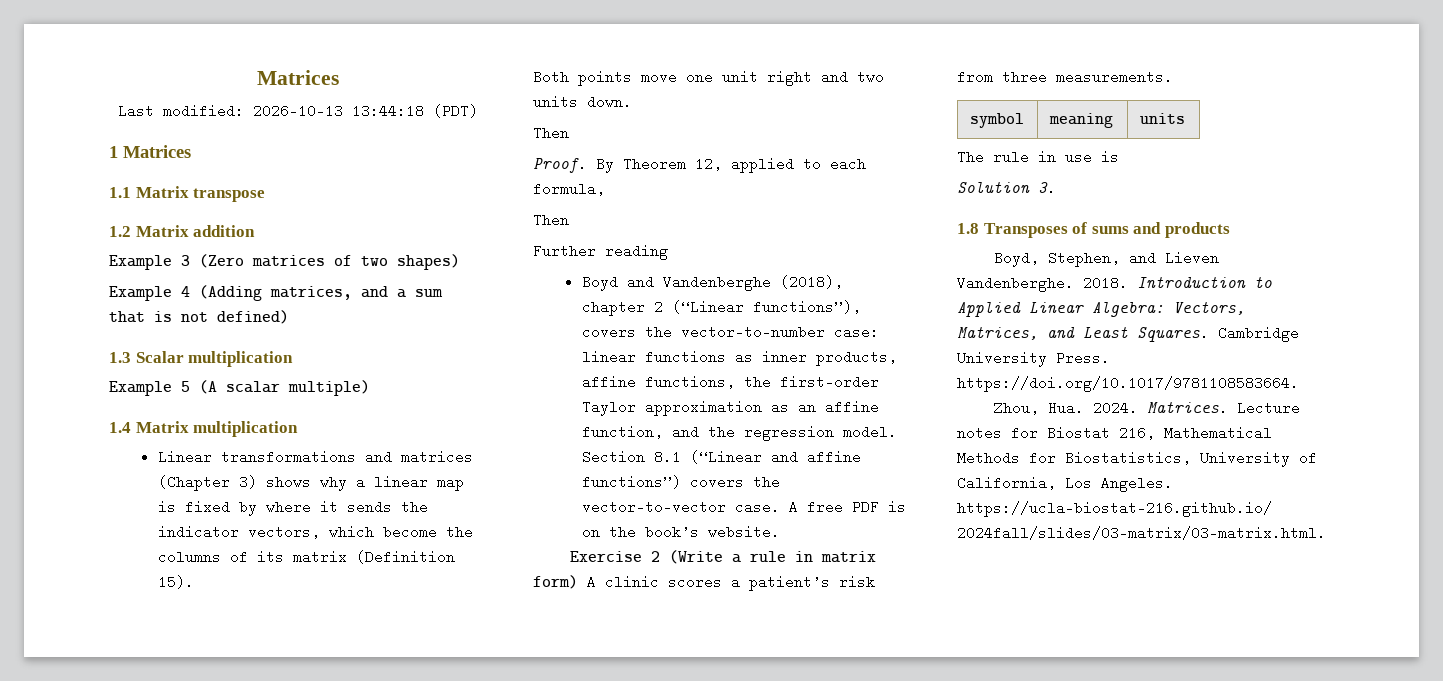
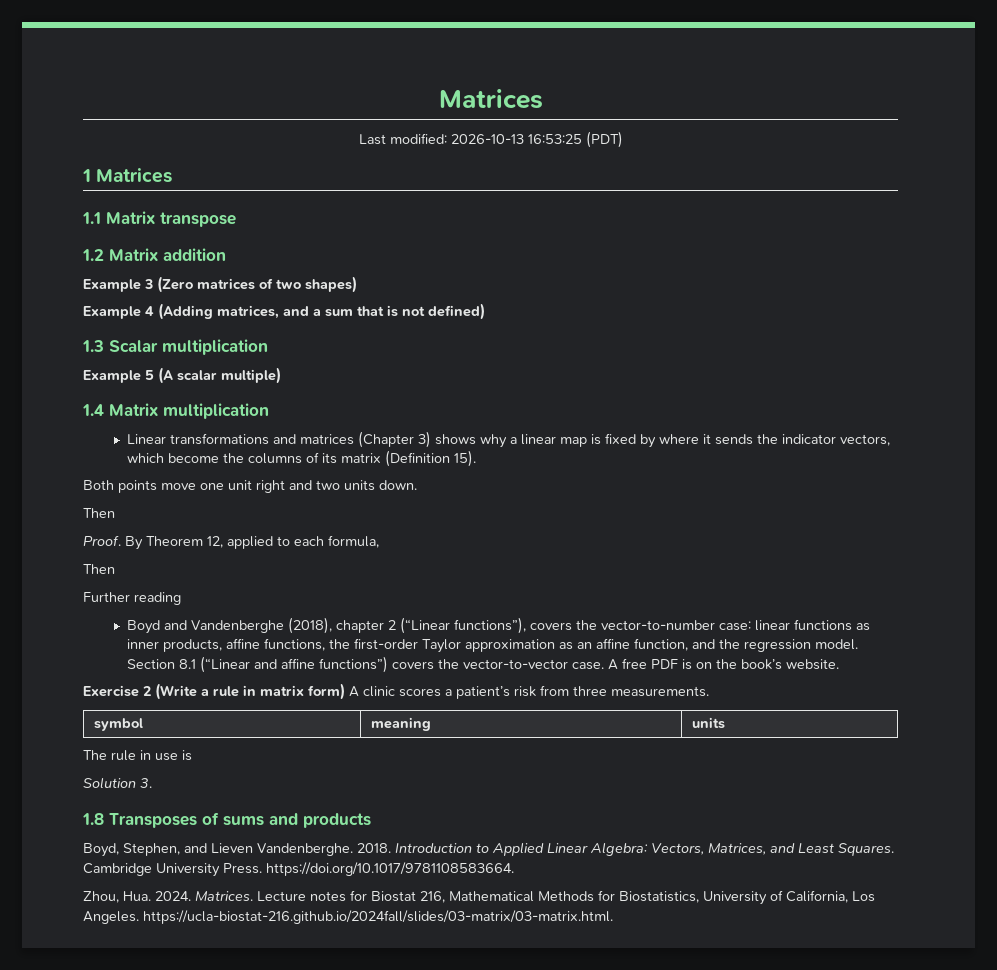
[351,104,424,118] 13:44:18 -> [527,134,582,144] 16:53:25

